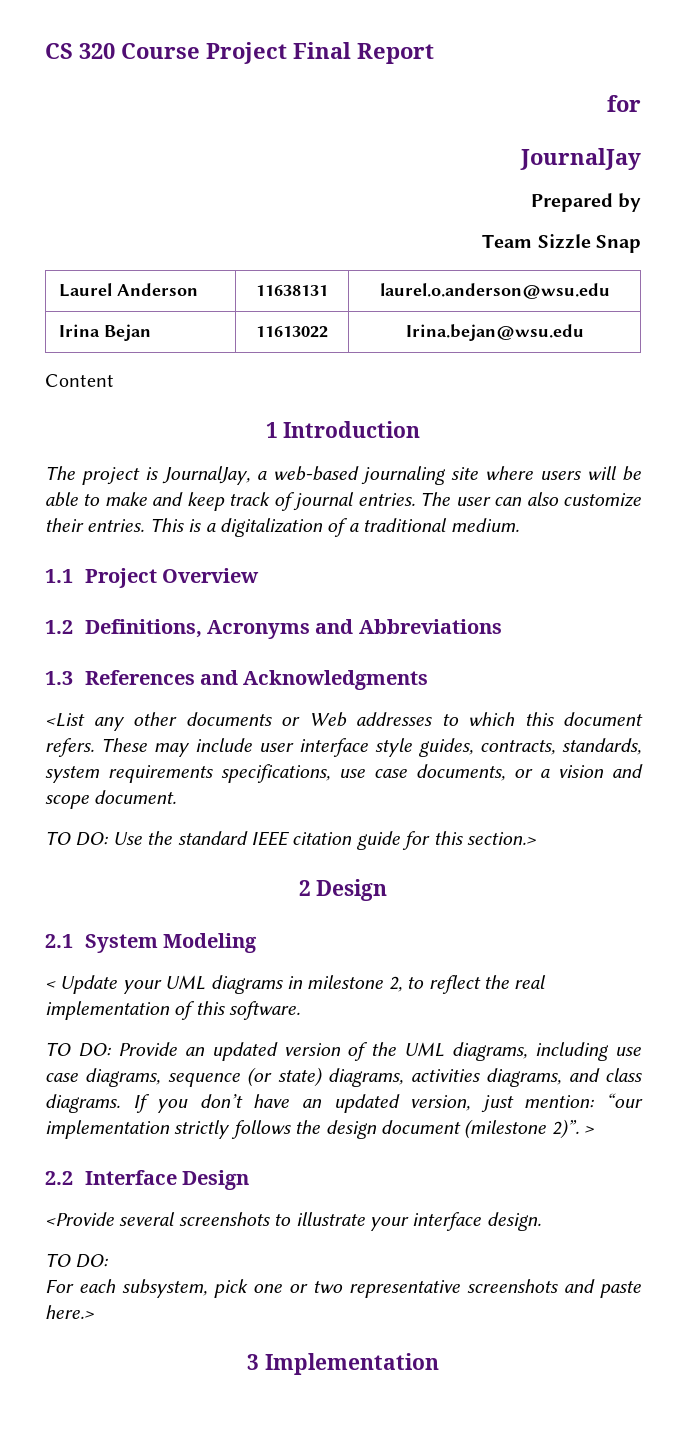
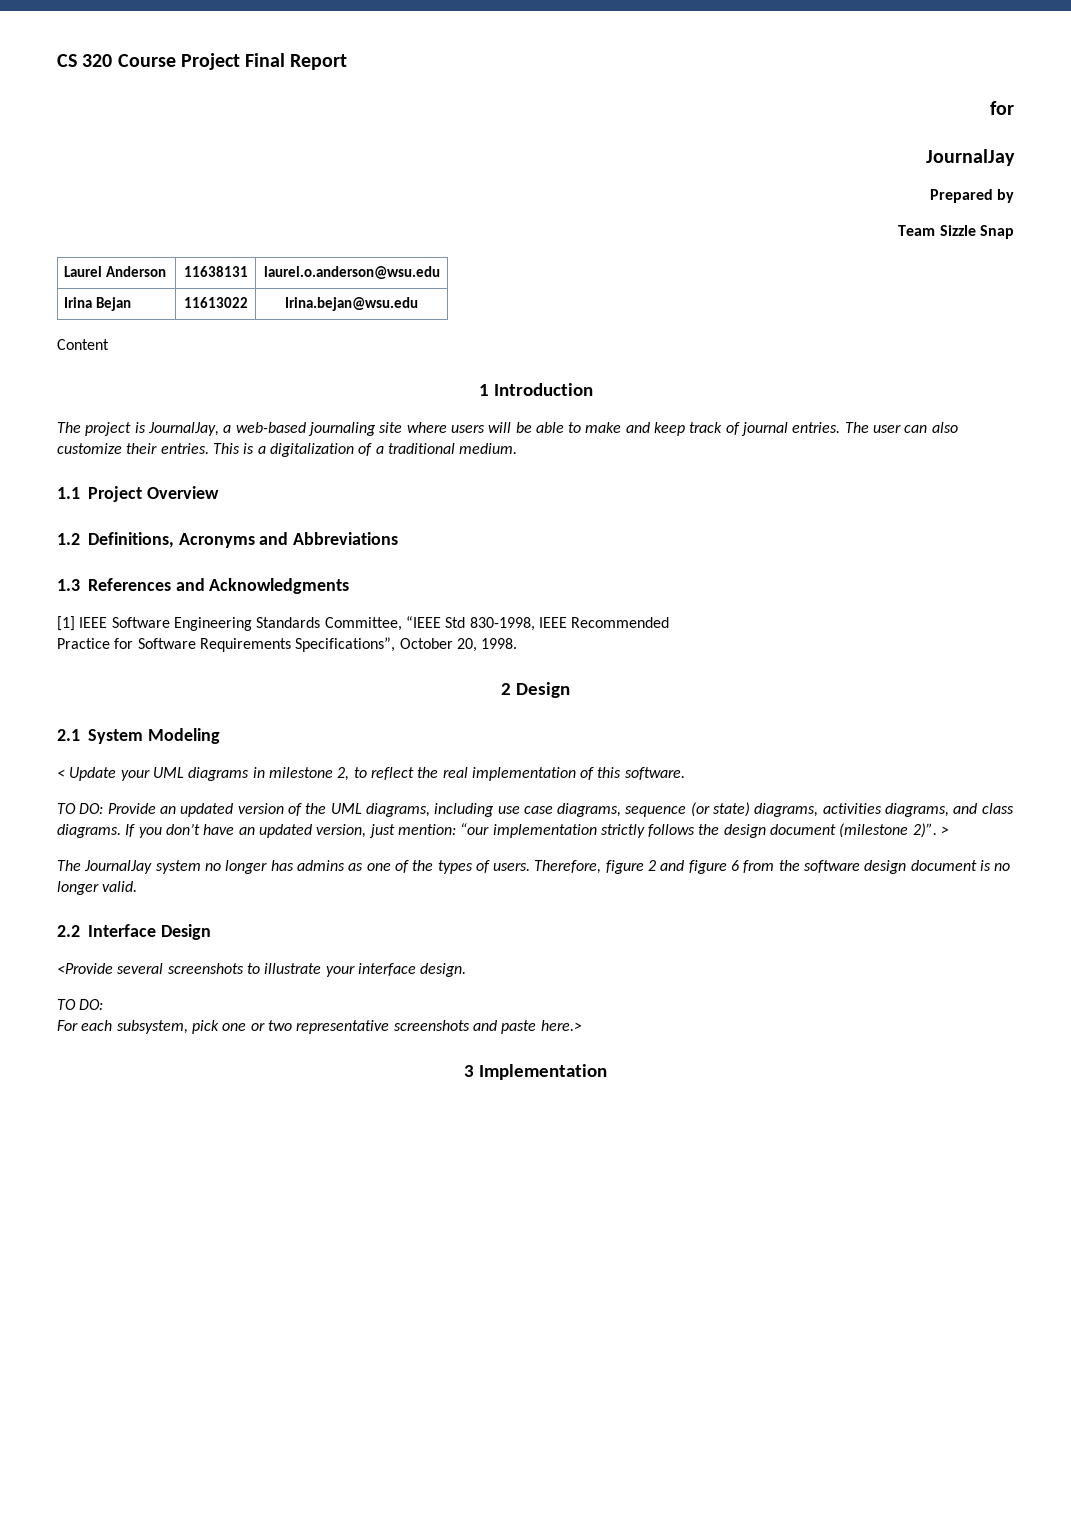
[45,712,643,731] [45,738,641,757] [45,764,643,783] [45,790,177,809] [45,831,536,850] <List any other documents or Web addresses to which this document refers. These may include user interface style guides, contracts, standards, system requirements specifications, use case documents, or a vision and scope document. // TO DO: Use the standard IEEE citation guide for this section.> -> [57,616,670,631] [57,637,518,652] [1] IEEE Software Engineering Standards Committee, “IEEE Std 830-1998, IEEE Recommended // Practice for Software Requirements Specifications”, October 20, 1998.
(595, 1130) none -> [57,860,1011,874] [57,881,138,895] // The JournalJay system no longer has admins as one of the types of users. Therefore, figure 2 and figure 6 from the software design document is no longer valid.

